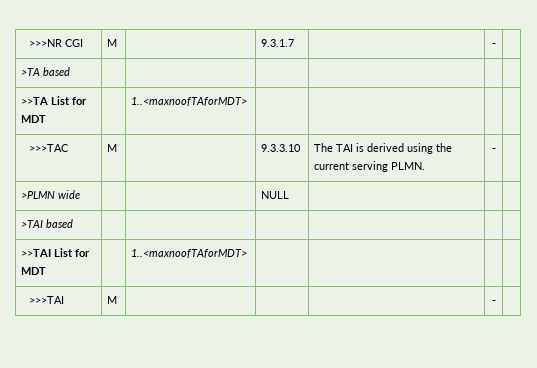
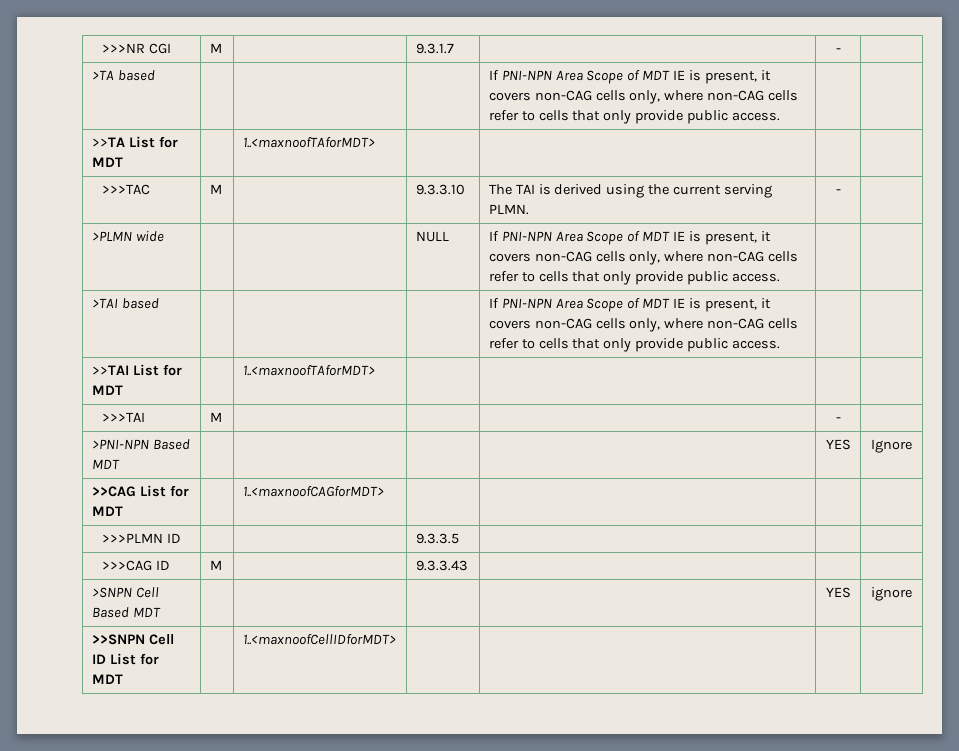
(71, 71) none -> [488,70,771,84] [488,90,799,104] [488,110,781,124] If PNI-NPN Area Scope of MDT IE is present, it covers non-CAG cells only, where non-CAG cells refer to cells that only provide public access.
[21,219,74,228] | | // >TAI based | | | | -> [488,231,771,245] [488,251,799,265] [488,271,781,285] [91,298,159,309] [488,298,771,312] [488,318,799,332] [488,338,781,352] If PNI-NPN Area Scope of MDT IE is present, it covers non-CAG cells only, where non-CAG cells refer to cells that only provide public access. | | // >TAI based | | | | If PNI-NPN Area Scope of MDT IE is present, it covers non-CAG cells only, where non-CAG cells refer to cells that only provide public access.
(496, 302) none -> [91,439,190,450] [91,459,120,469] [825,439,851,450] [871,439,912,453] [91,485,189,497] [91,506,123,516] [242,486,384,497] [101,533,181,543] [415,533,459,544] [101,560,170,571] [209,560,222,570] [415,560,468,571] [91,587,159,598] [91,607,161,618] [825,587,851,598] [871,587,912,601] [91,634,174,645] [91,653,159,665] [91,674,123,684] [242,634,396,645] // >PNI-NPN Based MDT | | | | | YES | Ignore // >>CAG List for MDT | | 1..<maxnoofCAGforMDT> | | | | // >>>PLMN ID | | | 9.3.3.5 | | | // >>>CAG ID | M | | 9.3.3.43 | | | // >SNPN Cell Based MDT | | | | | YES | ignore // >>SNPN Cell ID List for MDT | | 1..<maxnoofCellIDforMDT> | | | |

